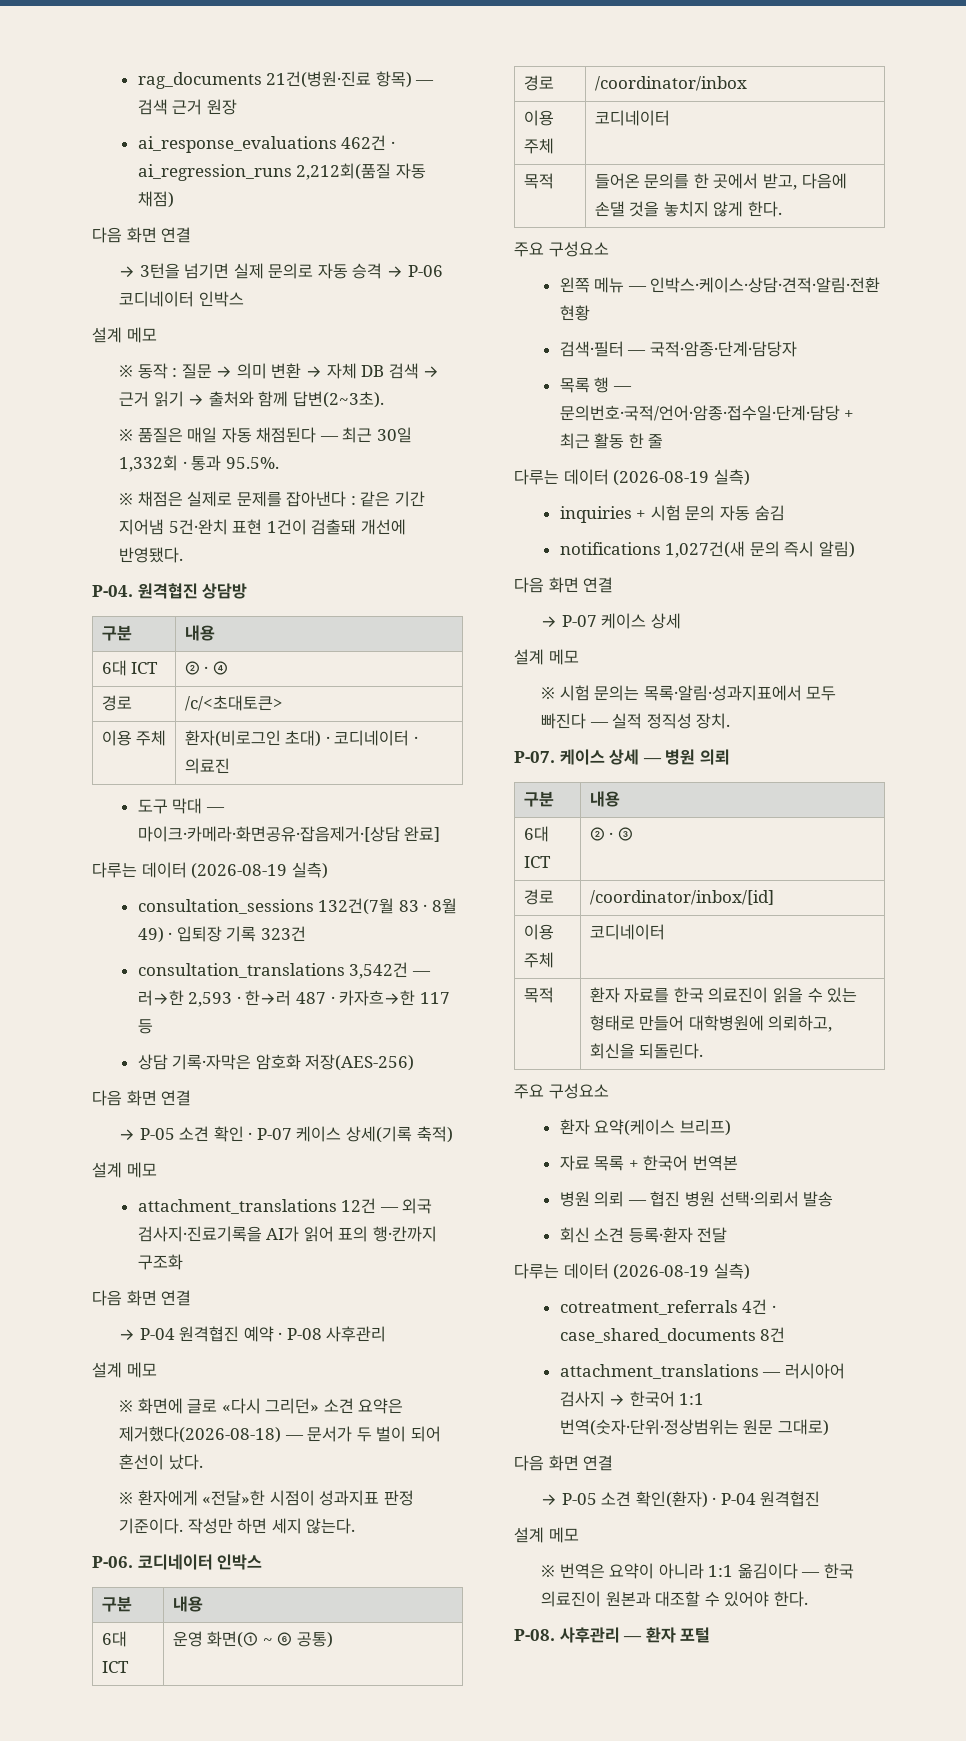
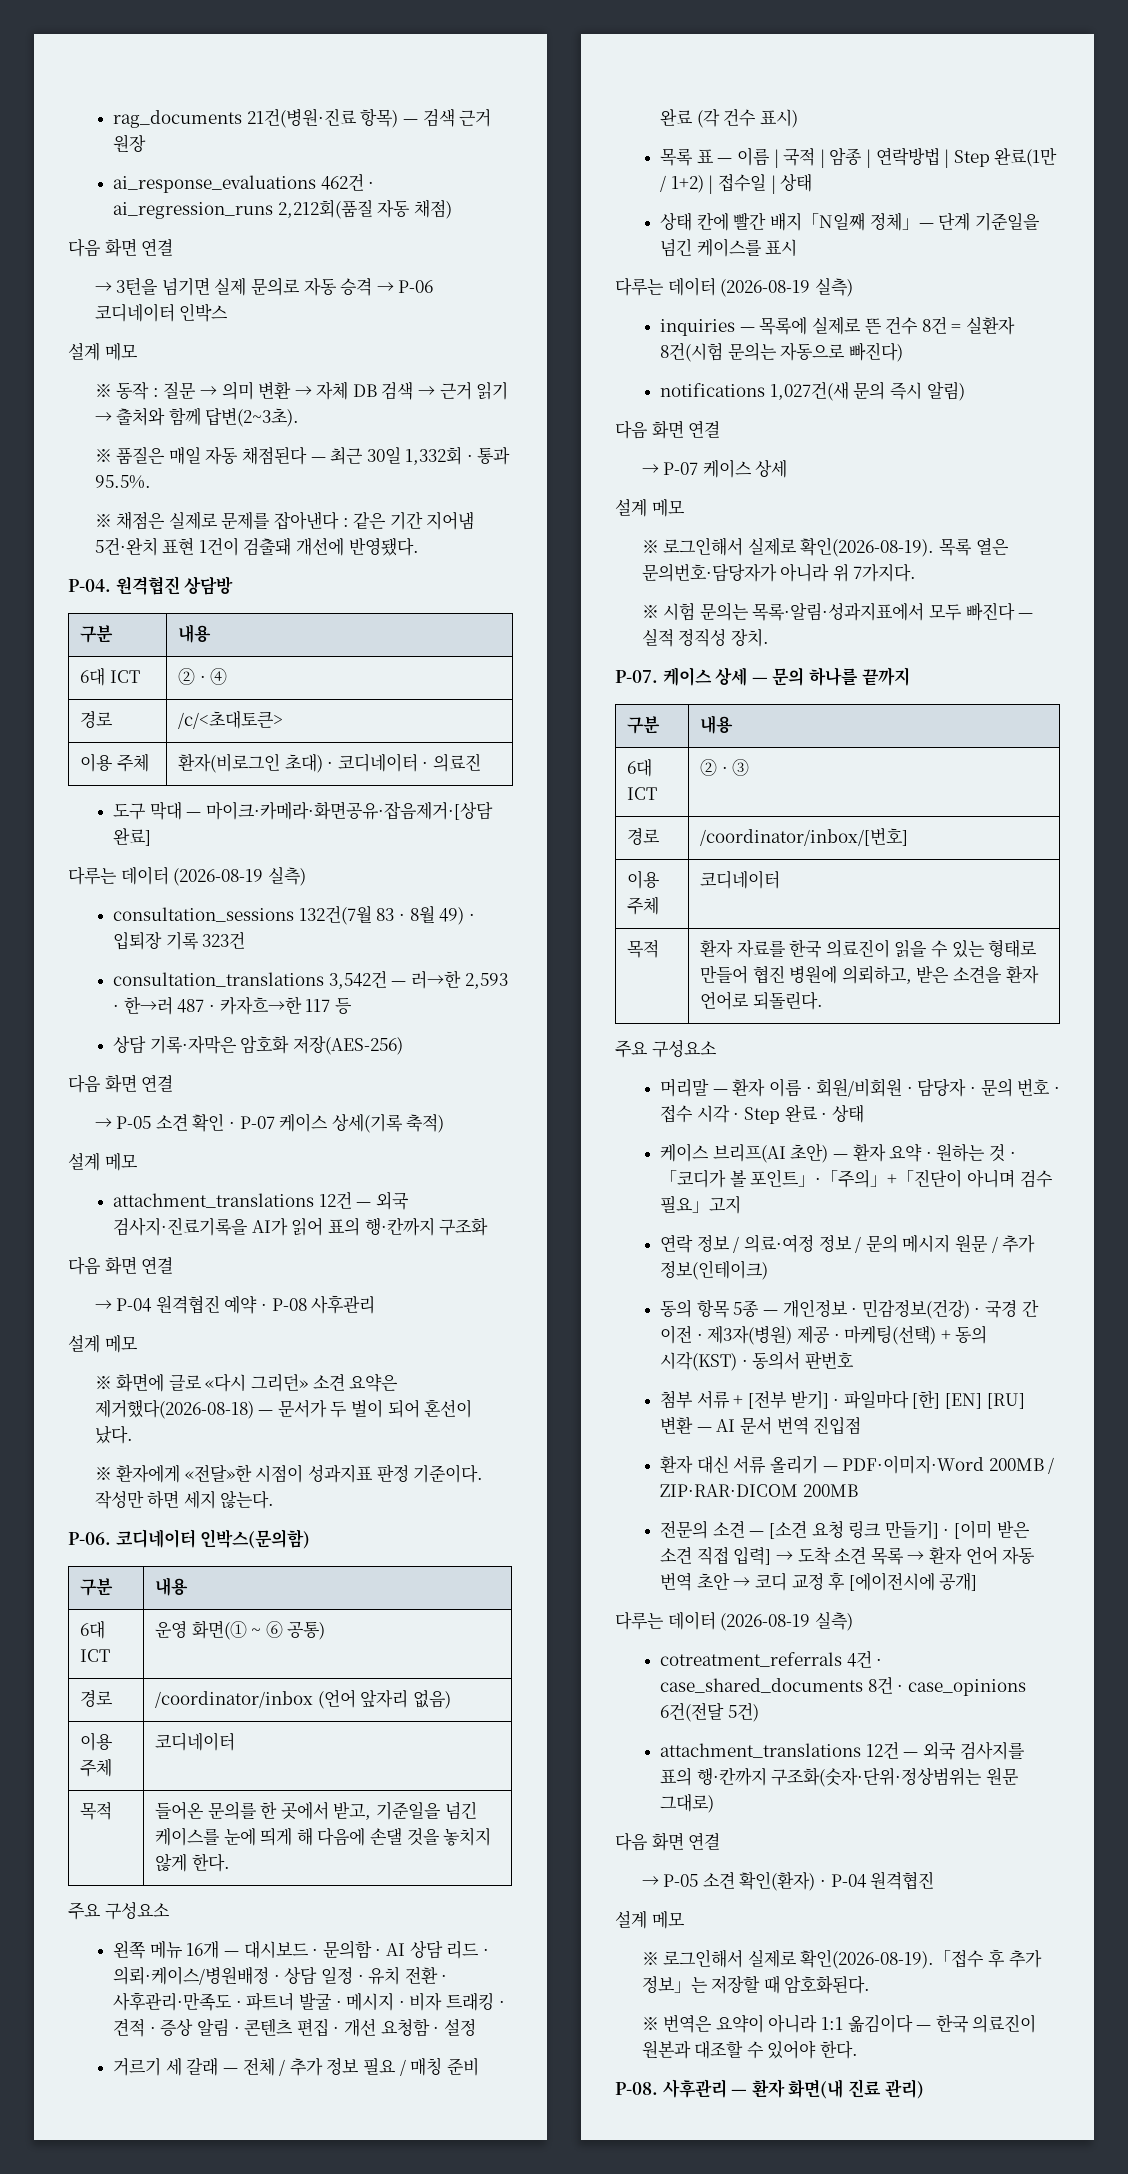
[217,1554,263,1570] 인박스 -> [200,1529,311,1549] 인박스(문의함)
(747, 83) none -> [317,1689,451,1709] (언어 앞자리 없음)
(797, 181) none -> [376,1801,477,1820] [155,1827,313,1846] 기준일을 넘긴 케이스를 눈에 띄게 해
[627,277,881,293] [559,305,590,321] [559,341,797,357] [559,377,632,393] [559,405,855,421] [559,433,664,449] — 인박스·케이스·상담·견적·알림·전환 현황 // 검색·필터 — 국적·암종·단계·담당자 // 목록 행 — 문의번호·국적/언어·암종·접수일·단계·담당 + 최근 활동 한 줄 -> [186,1940,489,1959] [113,1966,448,1985] [113,1992,505,2011] [113,2018,476,2037] [113,2057,479,2076] [660,108,799,128] [660,147,1058,168] [660,173,813,194] [660,212,1040,231] [660,238,798,257] 16개 — 대시보드 · 문의함 · AI 상담 리드 · 의뢰·케이스/병원배정 · 상담 일정 · 유치 전환 · 사후관리·만족도 · 파트너 발굴 · 메시지 · 비자 트래킹 · 견적 · 증상 알림 · 콘텐츠 편집 · 개선 요청함 · 설정 // 거르기 세 갈래 — 전체 / 추가 정보 필요 / 매칭 준비 완료 (각 건수 표시) // 목록 표 — 이름 | 국적 | 암종 | 연락방법 | Step 완료(1만 / 1+2) | 접수일 | 상태 // 상태 칸에 빨간 배지「N일째 정체」— 단계 기준일을 넘긴 케이스를 표시
[636,505,785,521] + 시험 문의 자동 숨김 -> [739,316,1015,335] [660,342,904,362] — 목록에 실제로 뜬 건수 8건 = 실환자 8건(시험 문의는 자동으로 빠진다)
(579, 657) none -> [641,537,1009,557] [641,563,917,582] // ※ 로그인해서 실제로 확인(2026-08-19). 목록 열은 문의번호·담당자가 아니라 위 7가지다.
[665,749,730,765] 병원 의뢰 -> [772,667,910,686] 문의 하나를 끝까지
[589,890,774,905] /coordinator/inbox/[id] -> [700,827,909,846] /coordinator/inbox/[번호]
[688,1015,833,1032] [589,1043,704,1059] [514,1083,609,1099] [559,1119,731,1136] [559,1155,738,1171] [559,1191,834,1207] [559,1227,728,1243] 대학병원에 의뢰하고, 회신을 되돌린다. // 주요 구성요소 // 환자 요약(케이스 브리프) // 자료 목록 + 한국어 번역본 // 병원 의뢰 — 협진 병원 선택·의뢰서 발송 // 회신 소견 등록·환자 전달 -> [752,965,1039,984] [700,991,823,1010] [615,1040,717,1058] [660,1078,1060,1097] [660,1104,864,1124] [660,1143,1016,1163] [660,1169,1053,1188] [660,1196,742,1214] [660,1234,1036,1253] [660,1260,769,1280] [660,1299,1039,1319] [660,1325,988,1345] [660,1351,855,1371] [660,1390,1025,1409] [660,1416,862,1435] [660,1455,1055,1474] [660,1484,858,1497] [660,1520,1030,1539] [660,1546,1036,1565] [660,1572,978,1591] 협진 병원에 의뢰하고, 받은 소견을 환자 언어로 되돌린다. // 주요 구성요소 // 머리말 — 환자 이름 · 회원/비회원 · 담당자 · 문의 번호 · 접수 시각 · Step 완료 · 상태 // 케이스 브리프(AI 초안) — 환자 요약 · 원하는 것 ·「코디가 볼 포인트」·「주의」+「진단이 아니며 검수 필요」고지 // 연락 정보 / 의료·여정 정보 / 문의 메시지 원문 / 추가 정보(인테이크) // 동의 항목 5종 — 개인정보 · 민감정보(건강) · 국경 간 이전 · 제3자(병원) 제공 · 마케팅(선택) + 동의 시각(KST) · 동의서 판번호 // 첨부 서류 + [전부 받기] · 파일마다 [한] [EN] [RU] 변환 — AI 문서 번역 진입점 // 환자 대신 서류 올리기 — PDF·이미지·Word 200MB / ZIP·RAR·DICOM 200MB // 전문의 소견 — [소견 요청 링크 만들기] · [이미 받은 소견 직접 입력] → 도착 소견 목록 → 환자 언어 자동 번역 초안 → 코디 교정 후 [에이전시에 공개]
[559,1363,845,1379] [559,1391,705,1407] [559,1419,739,1436] // attachment_translations — 러시아어 검사지 → 한국어 1:1 번역(숫자·단위·정상범위는 -> [897,1679,1027,1696] [660,1702,759,1722] [660,1741,1025,1760] [660,1767,983,1787] · case_opinions 6건(전달 5건) // attachment_translations 12건 — 외국 검사지를 표의 행·칸까지 구조화(숫자·단위·정상범위는
(579, 1535) none -> [641,1949,1042,1969] [641,1975,871,1994] // ※ 로그인해서 실제로 확인(2026-08-19).「접수 후 추가 정보」는 저장할 때 암호화된다.
[680,1627,711,1643] 포털 -> [788,2079,924,2099] 화면(내 진료 관리)

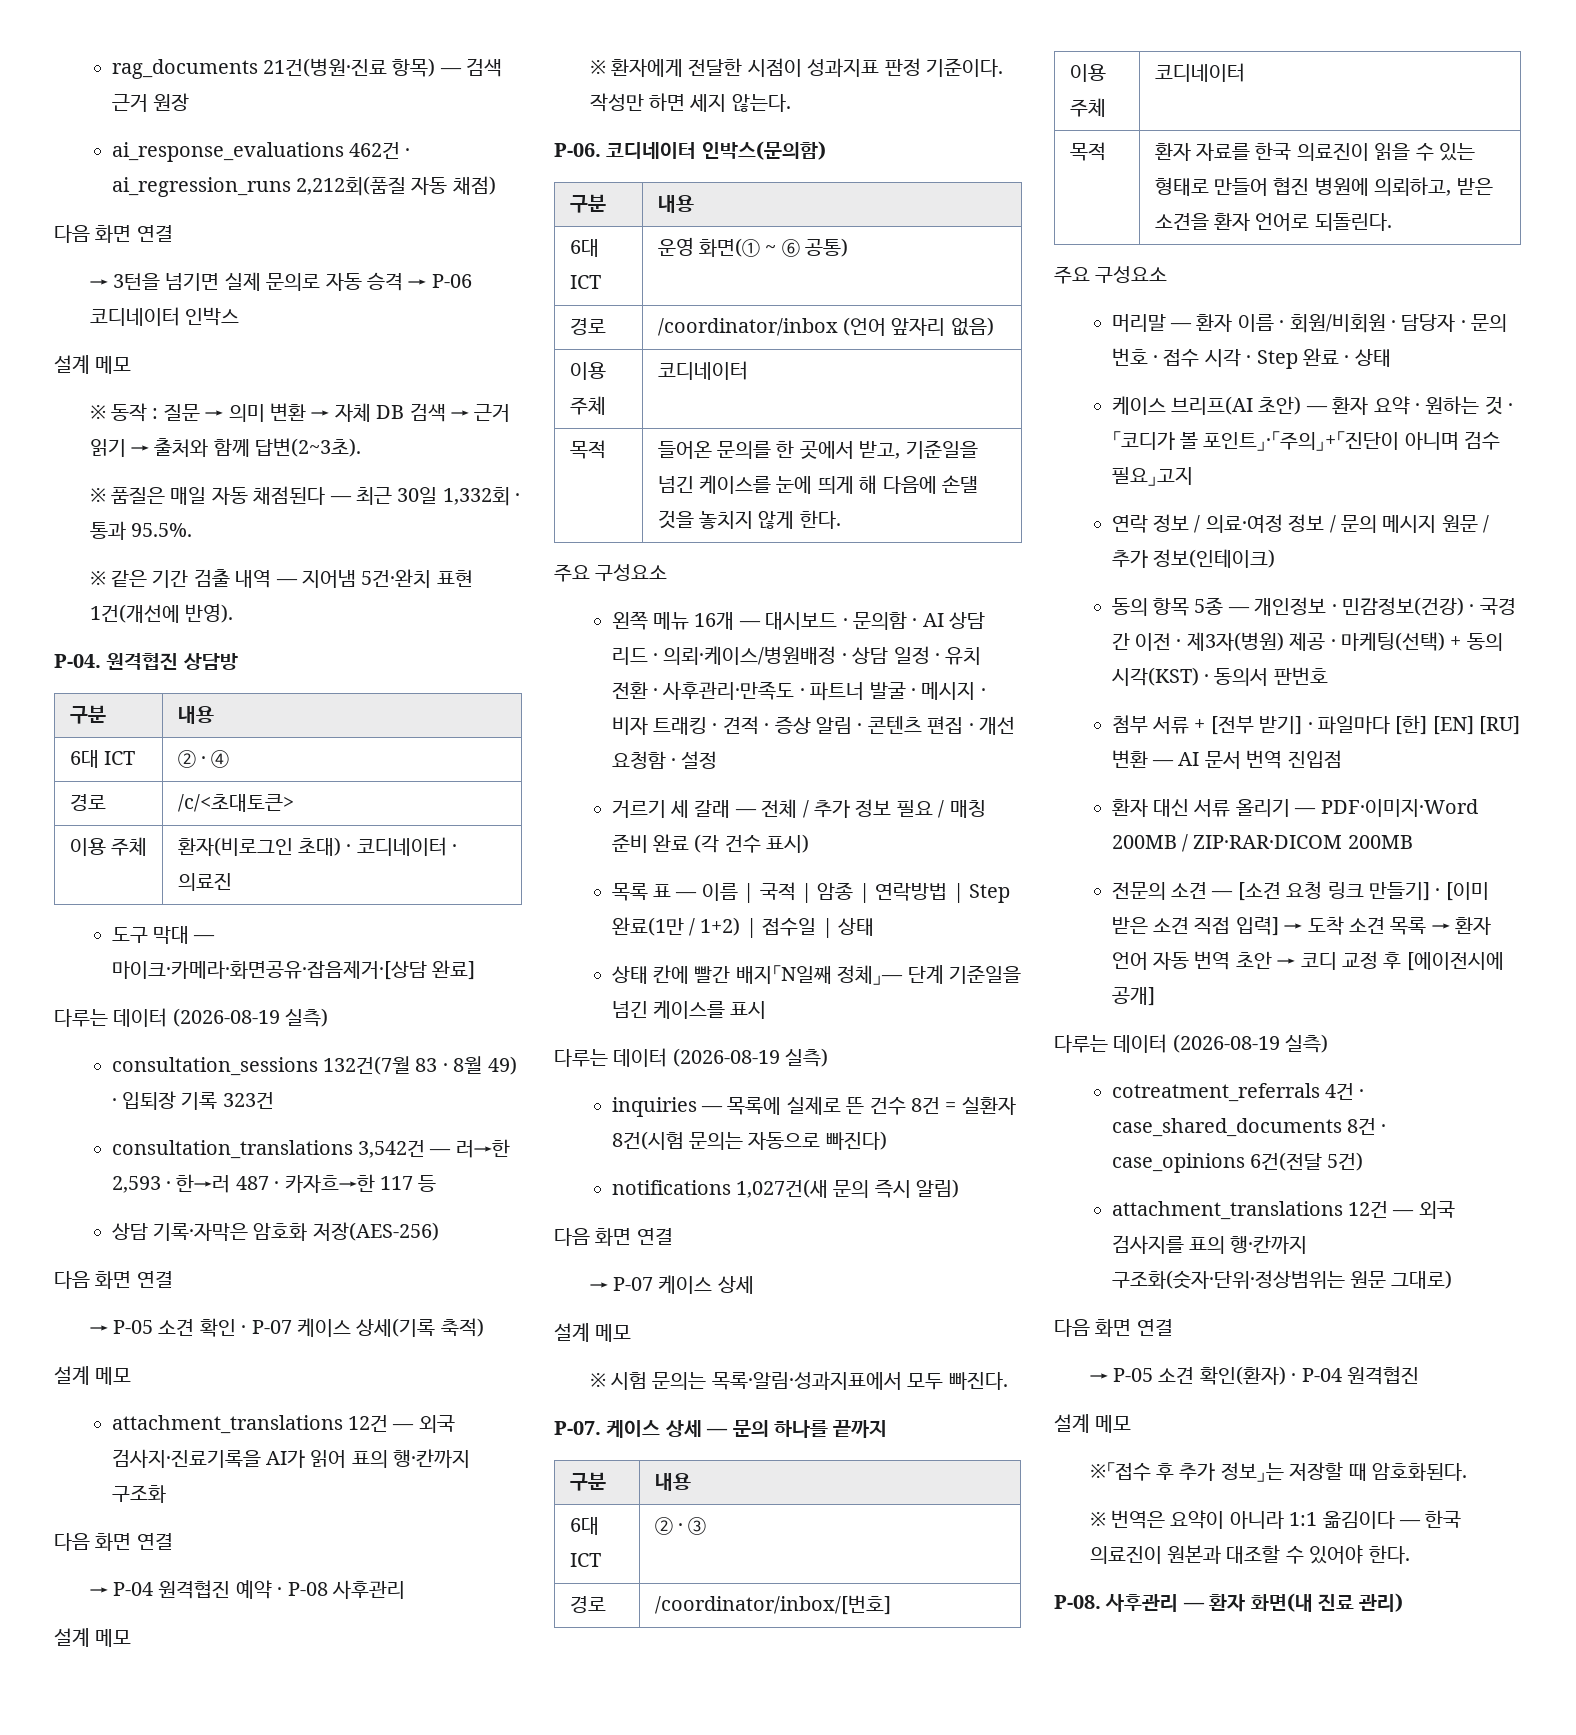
[116,511,475,530] [94,537,419,556] 채점은 실제로 문제를 잡아낸다 : 같은 기간 지어냄 5건·완치 표현 1건이 검출돼 개선에 반영됐다. -> [110,569,473,588] [89,603,233,623] 같은 기간 검출 내역 — 지어냄 5건·완치 표현 1건(개선에 반영).
[94,1373,399,1392] [94,1399,473,1419] [94,1426,133,1444] // ※ 화면에 글로 «다시 그리던» 소견 요약은 제거했다(2026-08-18) — 문서가 두 벌이 되어 혼선이 났다. -> (132, 1638) none
[184,1464,252,1482] «전달»한 -> [688,58,743,76] 전달한
[641,537,1009,557] [641,563,917,582] // ※ 로그인해서 실제로 확인(2026-08-19). 목록 열은 문의번호·담당자가 아니라 위 7가지다. -> (632, 1333) none
[965,602,1034,621] [641,628,769,647] 빠진다 — 실적 정직성 장치. -> [948,1372,1008,1390] 빠진다.
[663,1949,935,1969] 로그인해서 실제로 확인(2026-08-19). -> (1106, 1471) none

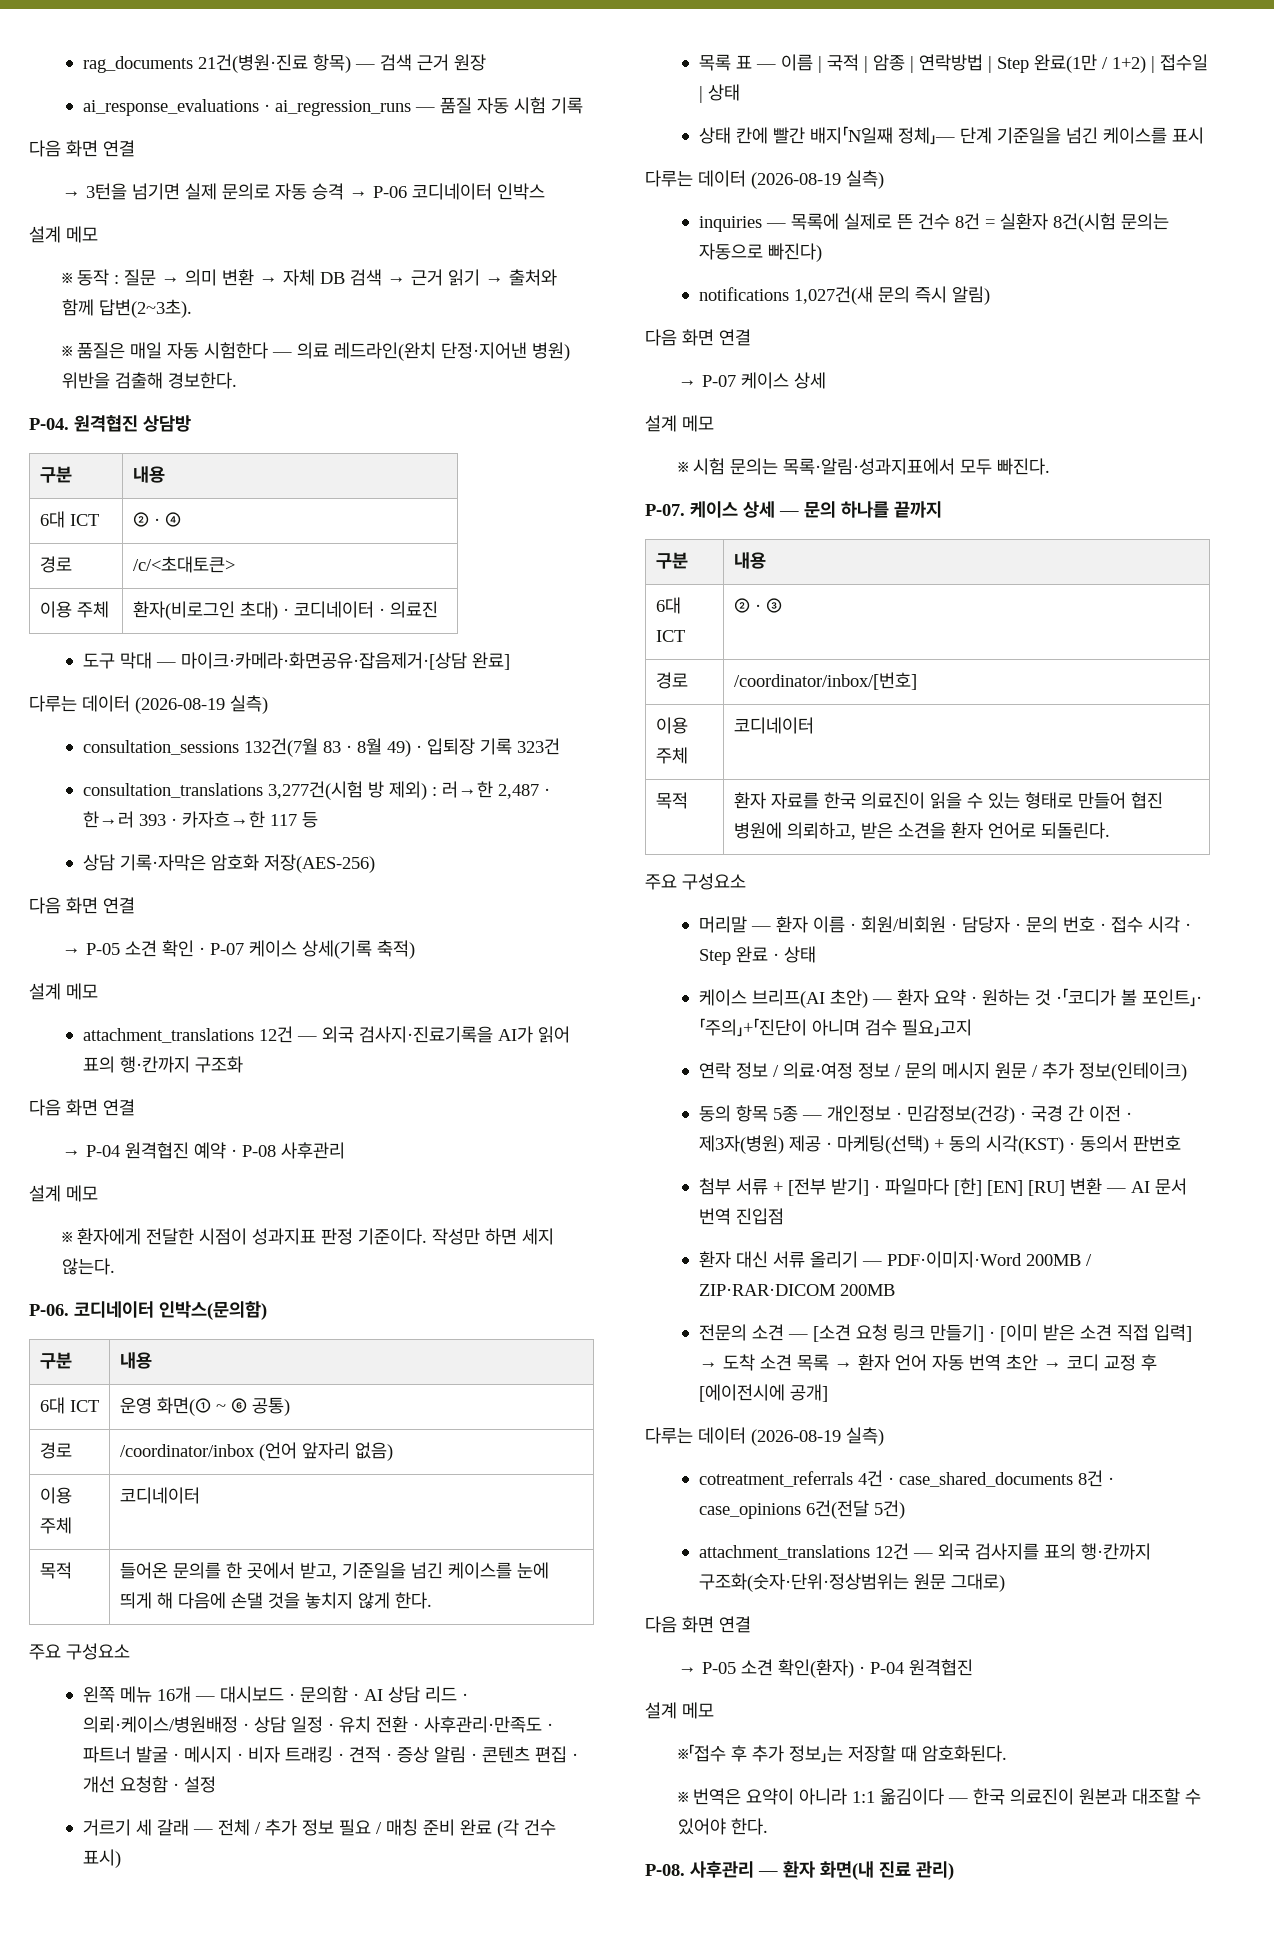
[348,142,400,159] 462건 -> (259, 107) none
[295,176,496,196] 2,212회(품질 자동 채점) -> [414,97,583,114] — 품질 자동 시험 기록
[253,486,521,506] [89,521,192,540] [89,569,473,588] [89,603,233,623] 채점된다 — 최근 30일 1,332회 · 통과 95.5%. // ※ 같은 기간 검출 내역 — 지어냄 5건·완치 표현 1건(개선에 반영). -> [204,342,571,361] [62,372,238,389] 시험한다 — 의료 레드라인(완치 단정·지어낸 병원) 위반을 검출해 경보한다.
[357,1139,510,1158] [111,1176,161,1193] 3,542건 — 러→한 2,593 -> [267,781,539,800] 3,277건(시험 방 제외) : 러→한 2,487
[235,1176,269,1190] 487 -> [138,814,166,826] 393

